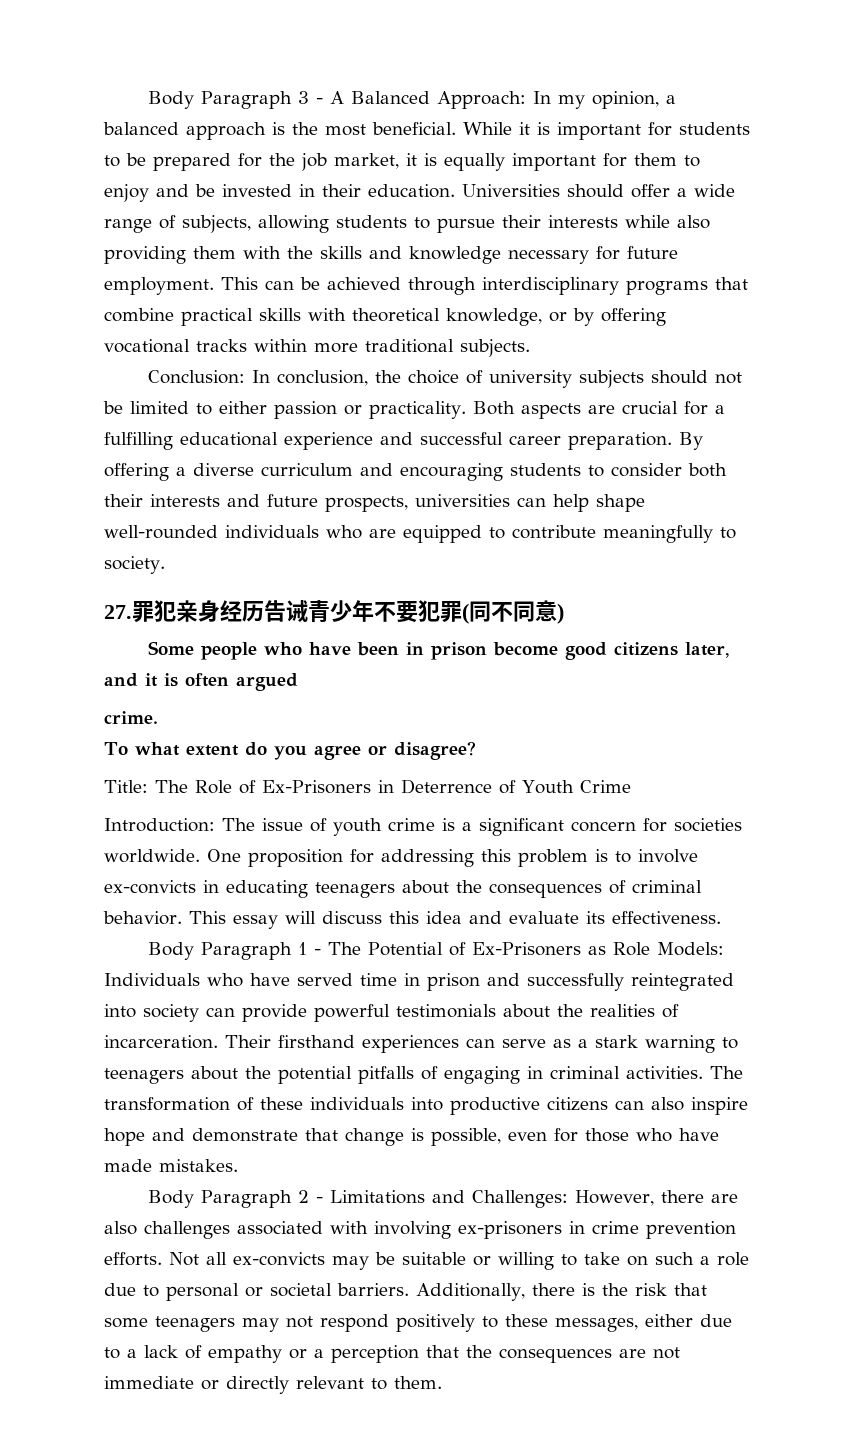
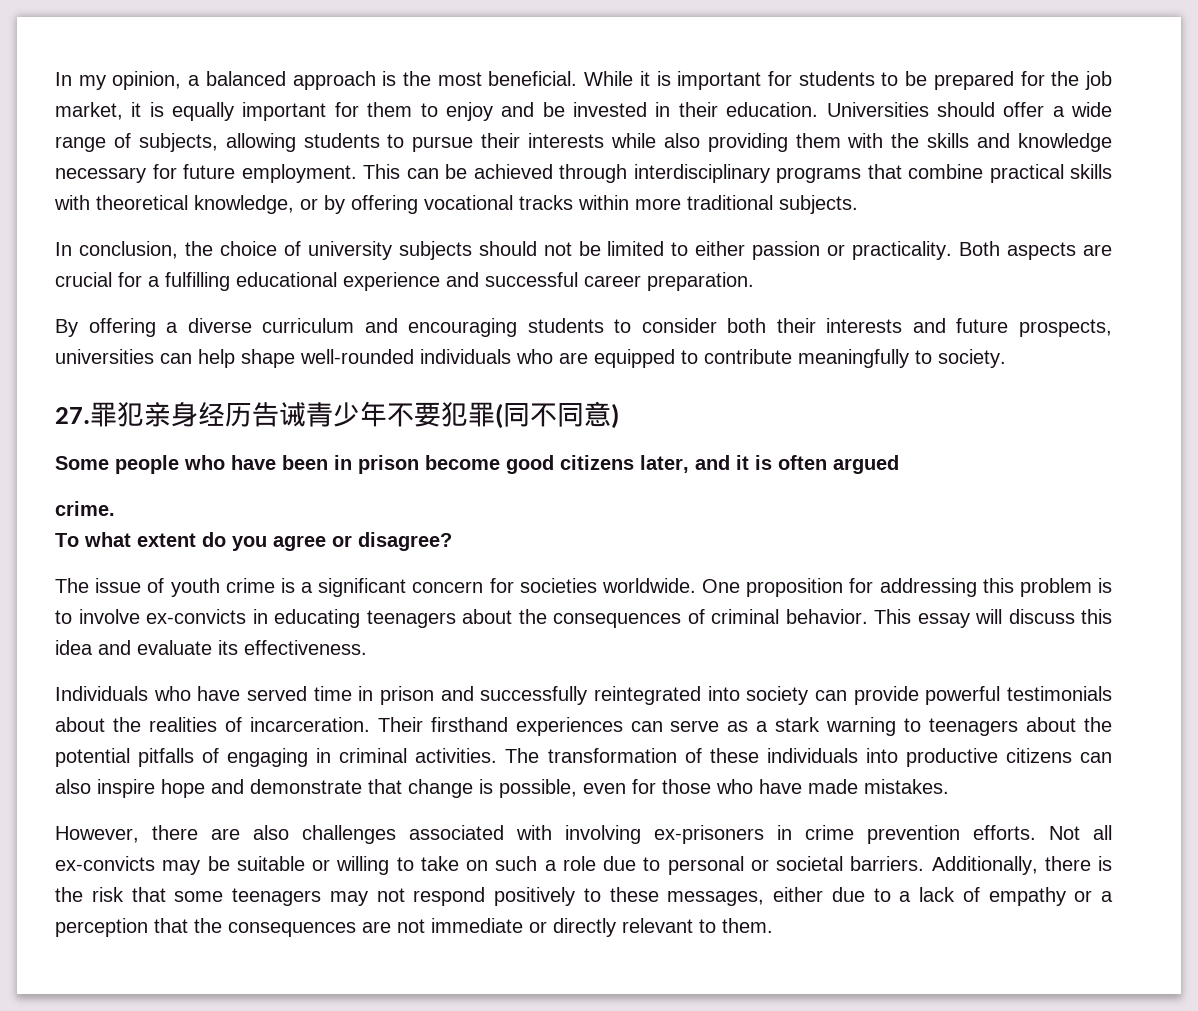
[148,91,527,109] Body Paragraph 3 - A Balanced Approach: -> (55, 79) none
[148,370,246,384] Conclusion: -> (858, 204) none
(672, 441) none -> (754, 281) //
[104,779,631,794] [104,818,215,832] Title: The Role of Ex-Prisoners in Deterrence of Youth Crime // Introduction: -> (452, 541) none
[148,942,725,960] Body Paragraph 1 - The Potential of Ex-Prisoners as Role Models: -> (367, 647) none
[148,1190,569,1208] Body Paragraph 2 - Limitations and Challenges: -> (949, 786) none

